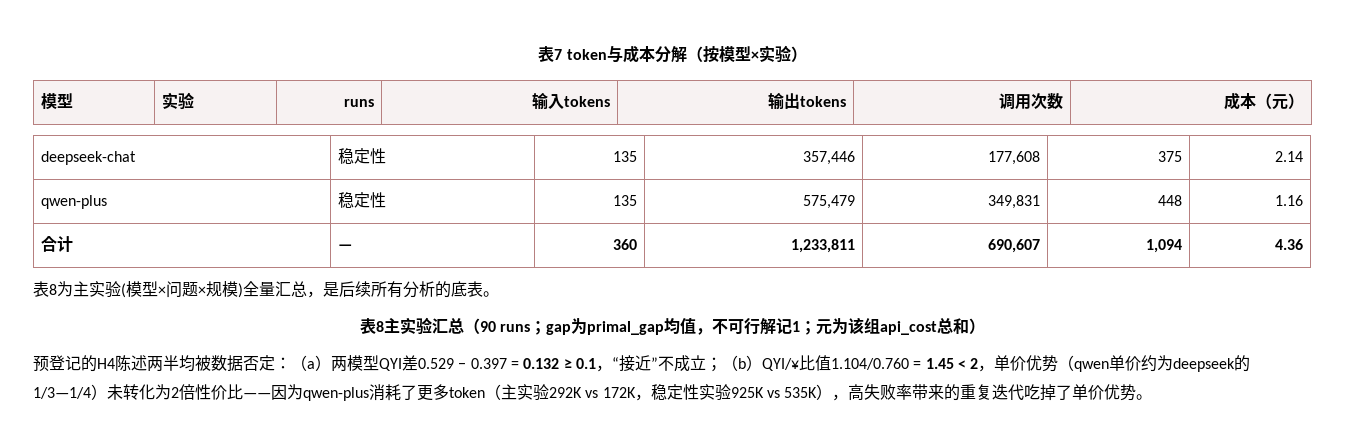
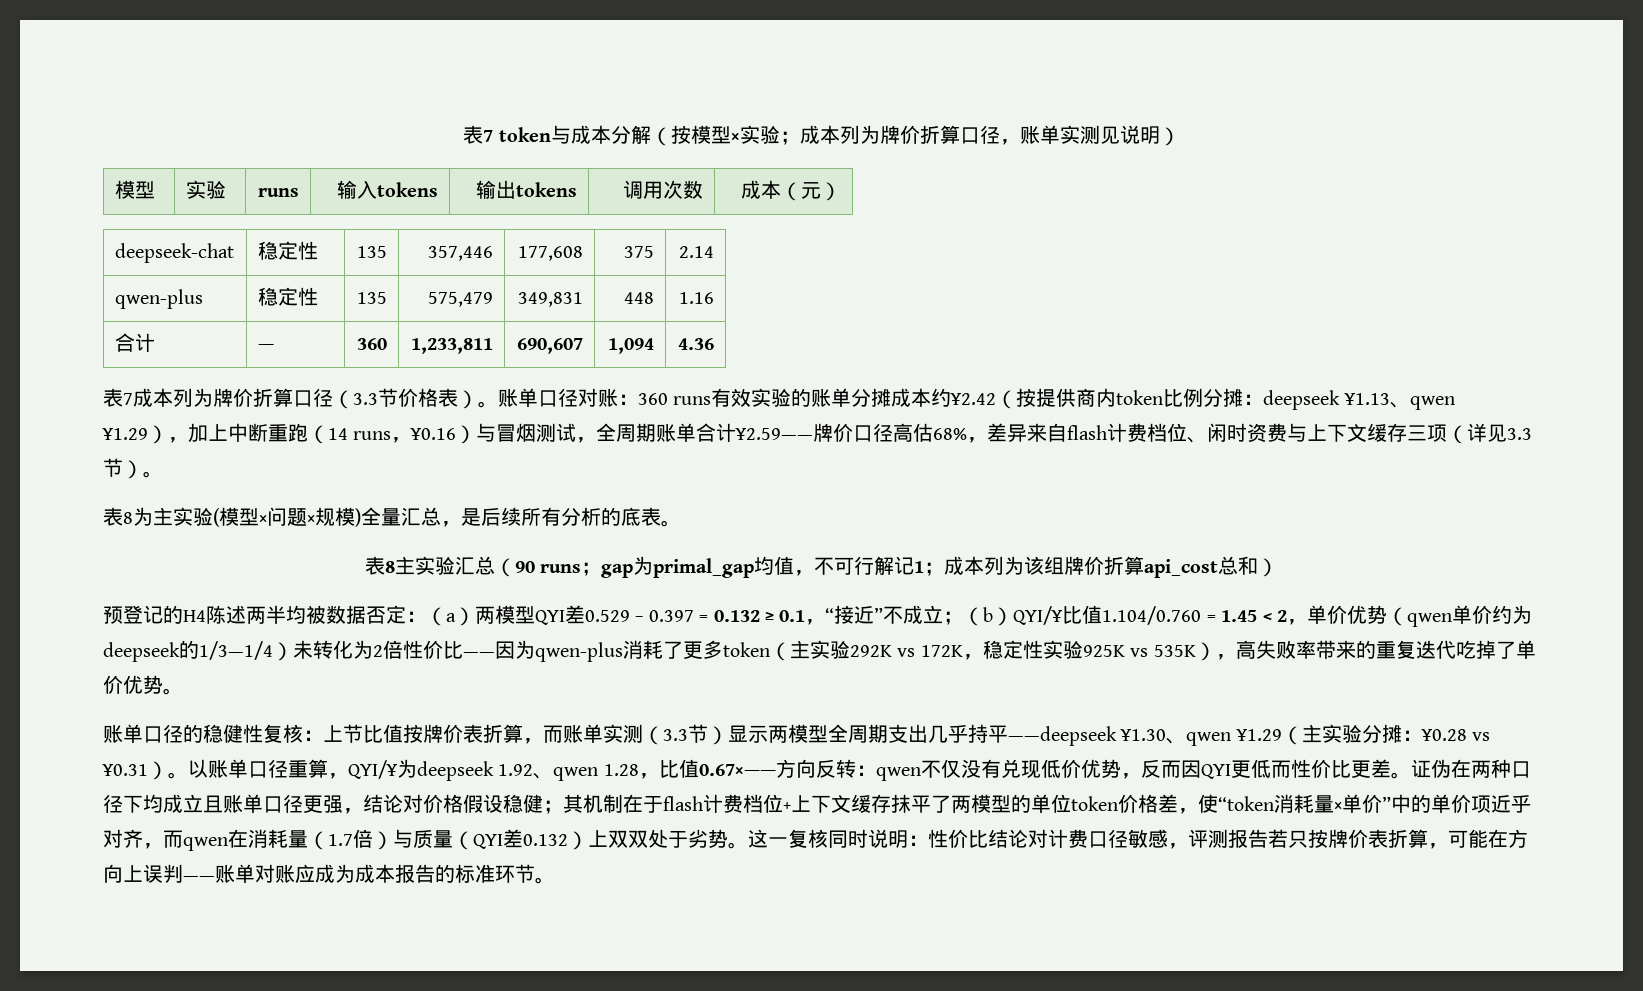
(791, 54) none -> [779,125,1160,145] ；成本列为牌价折算口径，账单实测见说明
(1303, 244) none -> [103,388,1455,410] [102,423,1533,444] [103,458,163,479] // 表7成本列为牌价折算口径（3.3节价格表）。账单口径对账：360 runs有效实验的账单分摊成本约¥2.42（按提供商内token比例分摊：deepseek ¥1.13、qwen ¥1.29），加上中断重跑（14 runs，¥0.16）与冒烟测试，全周期账单合计¥2.59——牌价口径高估68%，差异来自flash计费档位、闲时资费与上下文缓存三项（详见3.3节）。
[816,317,881,335] 元为该组 -> [944,556,1145,575] 成本列为该组牌价折算
(1153, 397) none -> [103,724,1491,746] [102,759,1531,781] [103,794,1531,814] [103,829,1528,851] [103,864,555,884] // 账单口径的稳健性复核：上节比值按牌价表折算，而账单实测（3.3节）显示两模型全周期支出几乎持平——deepseek ¥1.30、qwen ¥1.29（主实验分摊：¥0.28 vs ¥0.31）。以账单口径重算，QYI/¥为deepseek 1.92、qwen 1.28，比值0.67×——方向反转：qwen不仅没有兑现低价优势，反而因QYI更低而性价比更差。证伪在两种口径下均成立且账单口径更强，结论对价格假设稳健；其机制在于flash计费档位+上下文缓存抹平了两模型的单位token价格差，使“token消耗量×单价”中的单价项近乎对齐，而qwen在消耗量（1.7倍）与质量（QYI差0.132）上双双处于劣势。这一复核同时说明：性价比结论对计费口径敏感，评测报告若只按牌价表折算，可能在方向上误判——账单对账应成为成本报告的标准环节。

